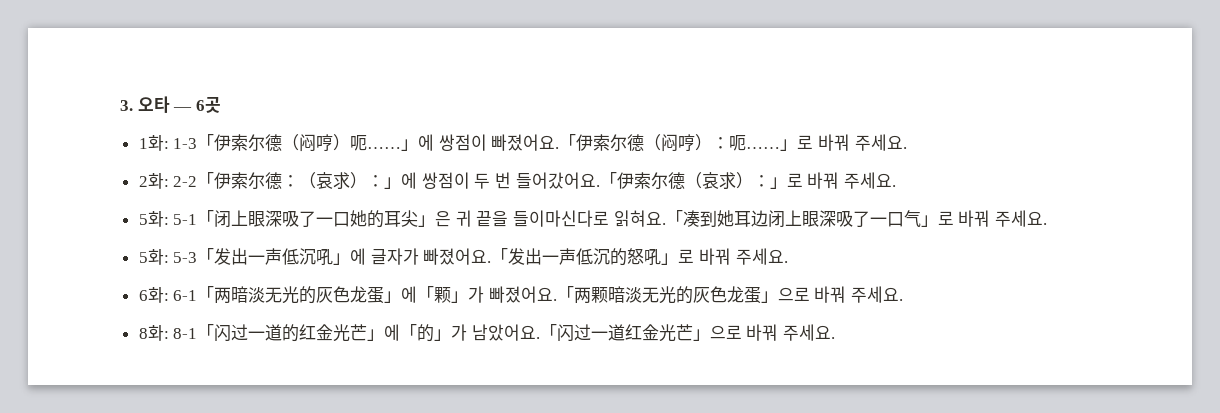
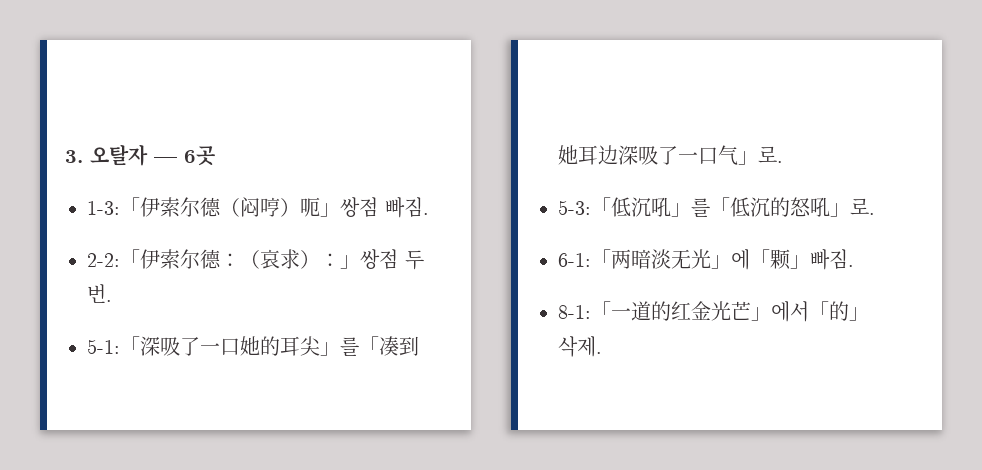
[137,96,170,113] 오타 -> [90,144,148,166] 오탈자
[138,135,198,151] 1화: 1-3 -> [87,201,120,215] 1-3:
[367,134,907,152] [138,173,198,189] ……」에 쌍점이 빠졌어요.「伊索尔德（闷哼）：呃……」로 바꿔 주세요. // 2화: 2-2 -> [320,197,429,218] [87,253,120,267] 」쌍점 빠짐. // 2-2:
[401,172,896,189] [138,210,266,228] 에 쌍점이 두 번 들어갔어요.「伊索尔德（哀求）：」로 바꿔 주세요. // 5화: 5-1「闭上眼 -> [360,249,424,270] [87,284,112,303] [87,336,140,354] 쌍점 두 번. // 5-1:「
[435,210,666,227] 은 귀 끝을 들이마신다로 읽혀요. -> [340,337,359,356] 를
[767,210,819,228] 闭上眼 -> (618, 155) none
[937,210,1047,227] [138,248,788,266] [138,287,198,303] 로 바꿔 주세요. // 5화: 5-3「发出一声低沉吼」에 글자가 빠졌어요.「发出一声低沉的怒吼」로 바꿔 주세요. // 6화: 6-1 -> [758,146,783,163] [558,197,875,217] [558,253,591,267] 로. // 5-3:「低沉吼」를「低沉的怒吼」로. // 6-1:
[299,286,385,304] 的灰色龙蛋 -> (711, 259) none
[468,286,904,304] [138,324,836,342] 가 빠졌어요.「两颗暗淡无光的灰色龙蛋」으로 바꿔 주세요. // 8화: 8-1「闪过一道的红金光芒」에「的」가 남았어요.「闪过一道红金光芒」으로 바꿔 주세요. -> [810,249,854,270] [558,301,869,322] [558,336,602,357] 빠짐. // 8-1:「一道的红金光芒」에서「的」삭제.

